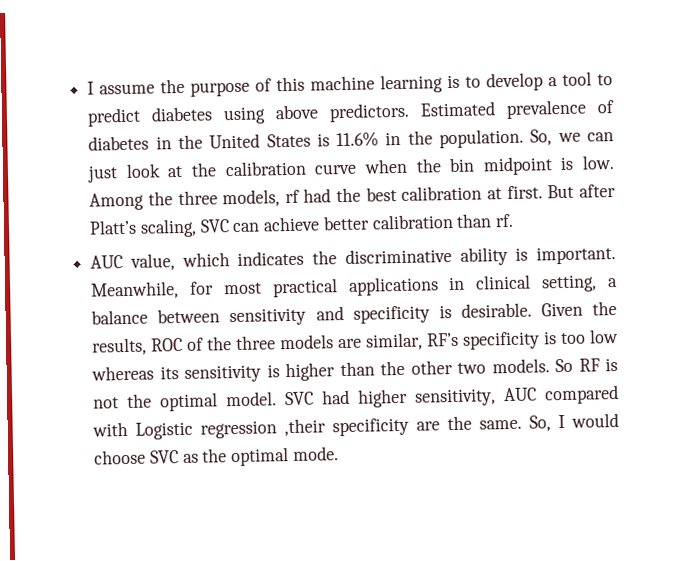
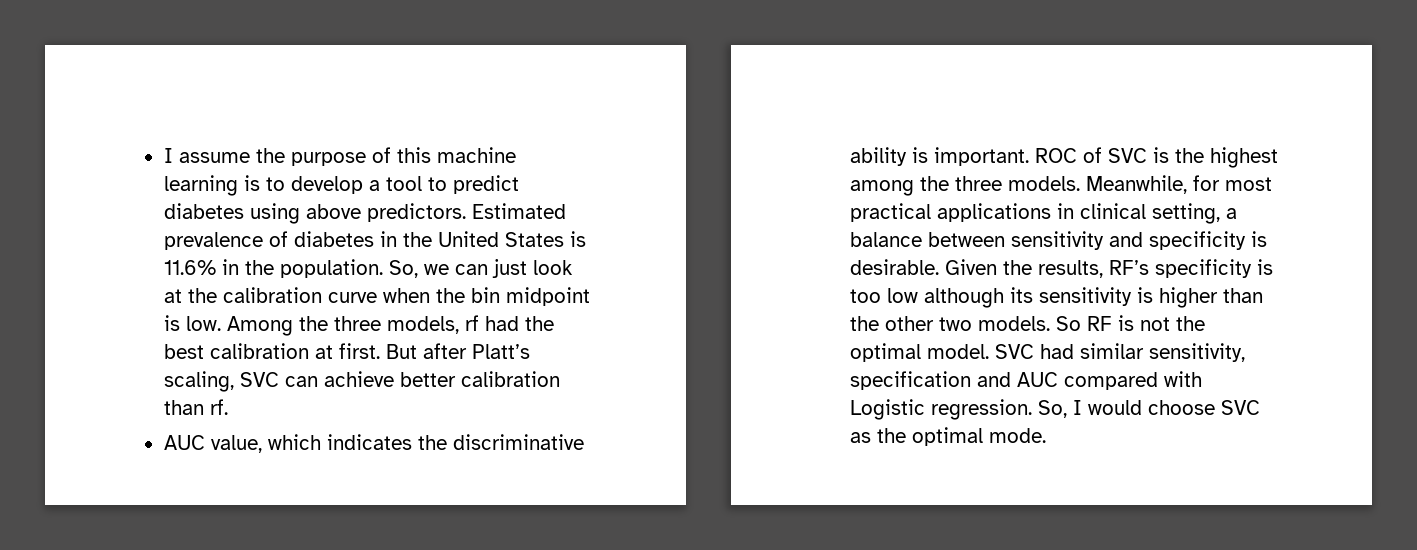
(616, 255) none -> [1034,147,1278,168] [849,176,1080,196] ROC of SVC is the highest among the three models.
[151,332,424,352] ROC of the three models are similar, -> (1103, 269) none
[91,365,155,381] whereas -> [923,288,1004,308] although
[358,384,619,408] [92,415,523,440] higher sensitivity, AUC compared with Logistic regression ,their specificity are the same. -> [1079,343,1245,362] [849,371,1202,390] [849,399,1032,420] similar sensitivity, specification and AUC compared with Logistic regression.

